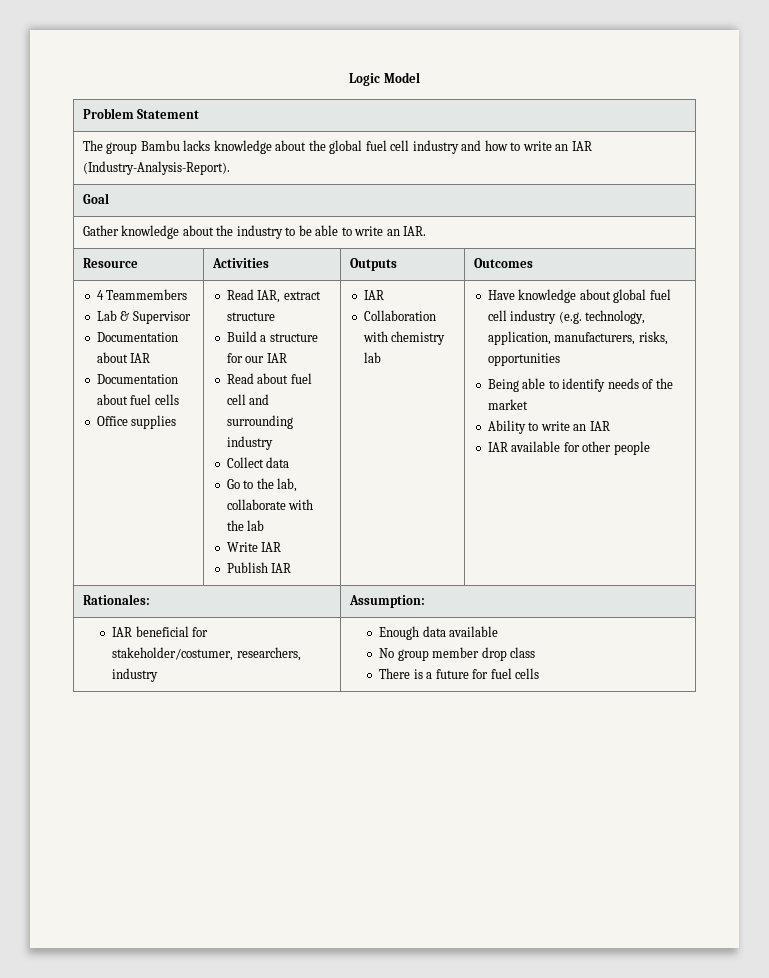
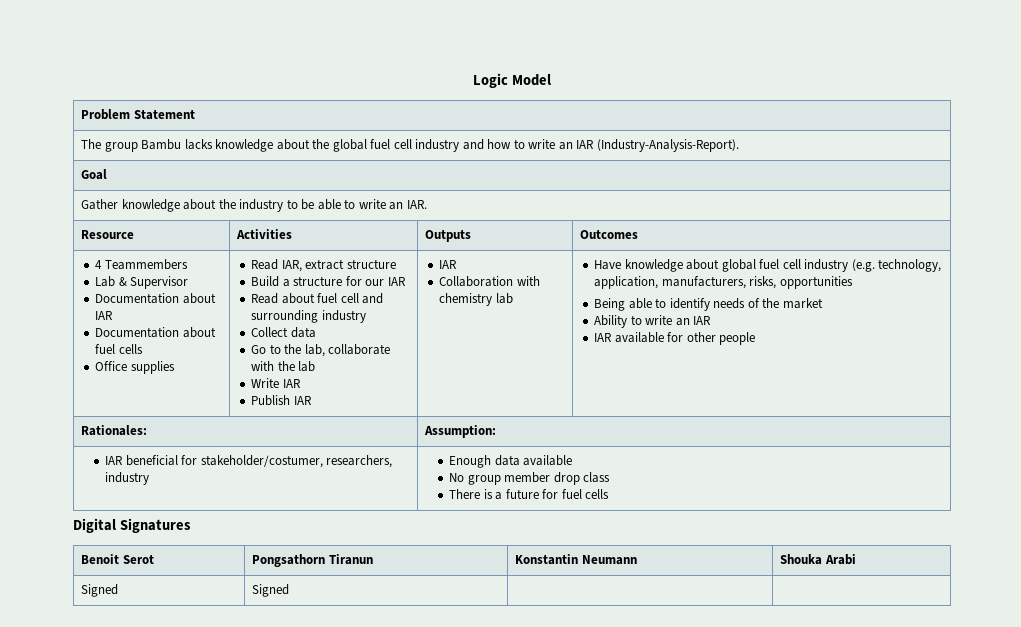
(540, 673) none -> [73,518,191,533] [81,554,154,564] [252,554,373,567] [515,554,637,565] [780,554,856,565] [81,584,119,597] [252,584,290,597] // Digital Signatures // Benoit Serot | Pongsathorn Tiranun | Konstantin Neumann | Shouka Arabi // Signed | Signed | |

